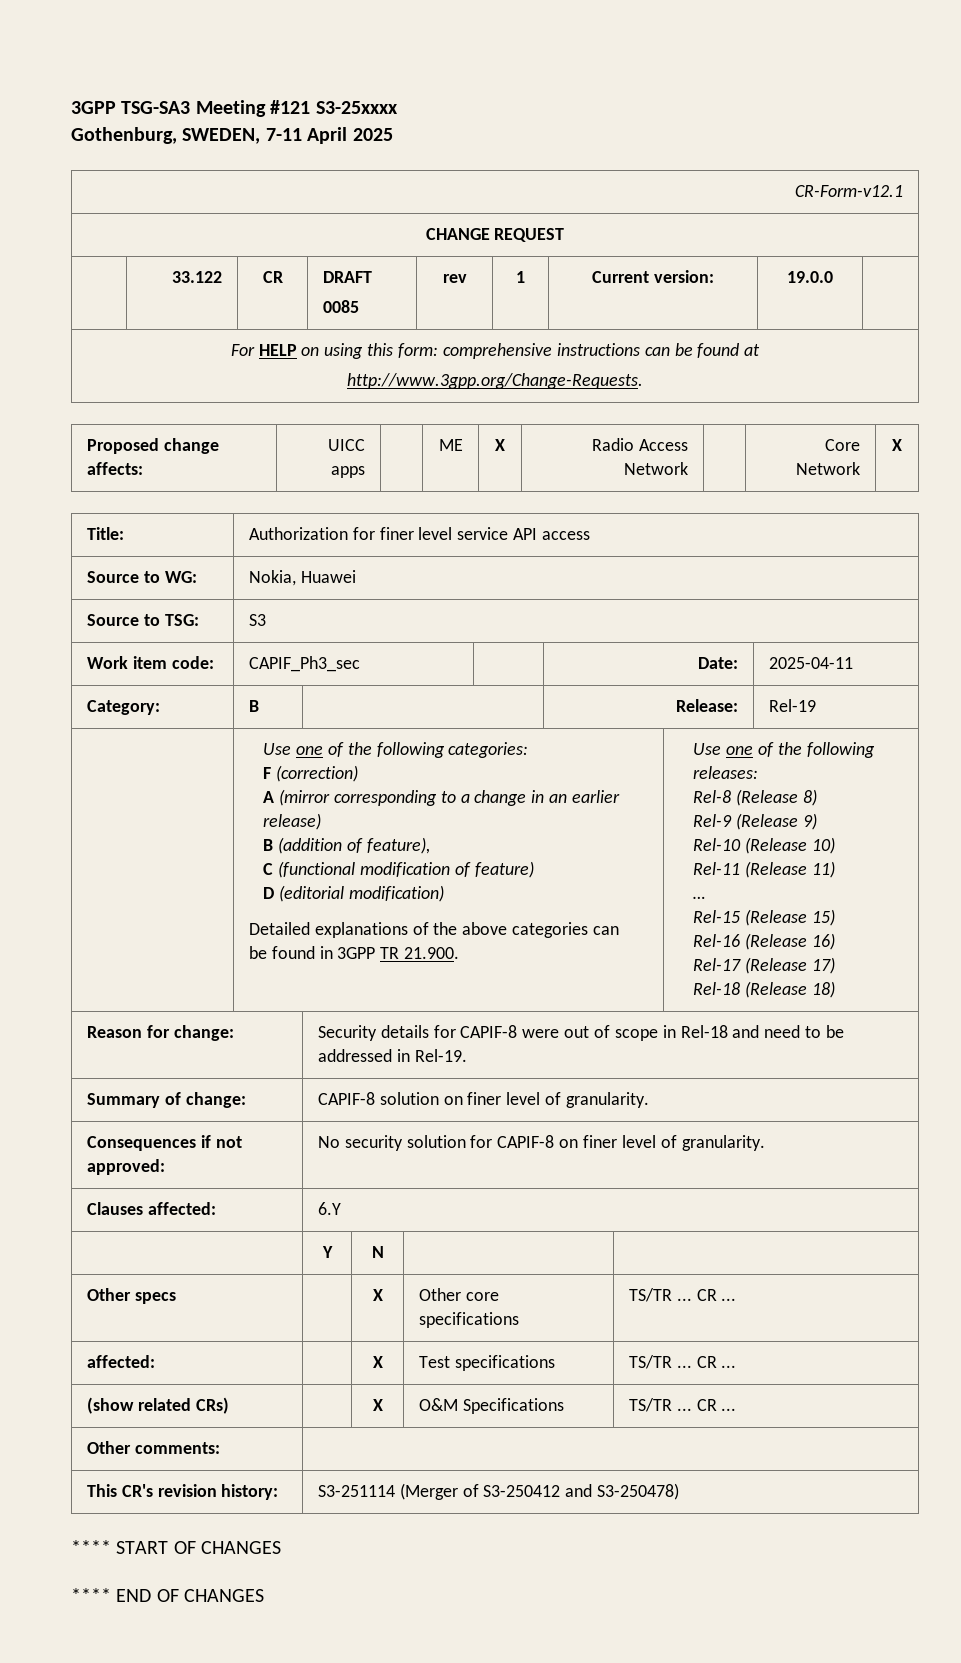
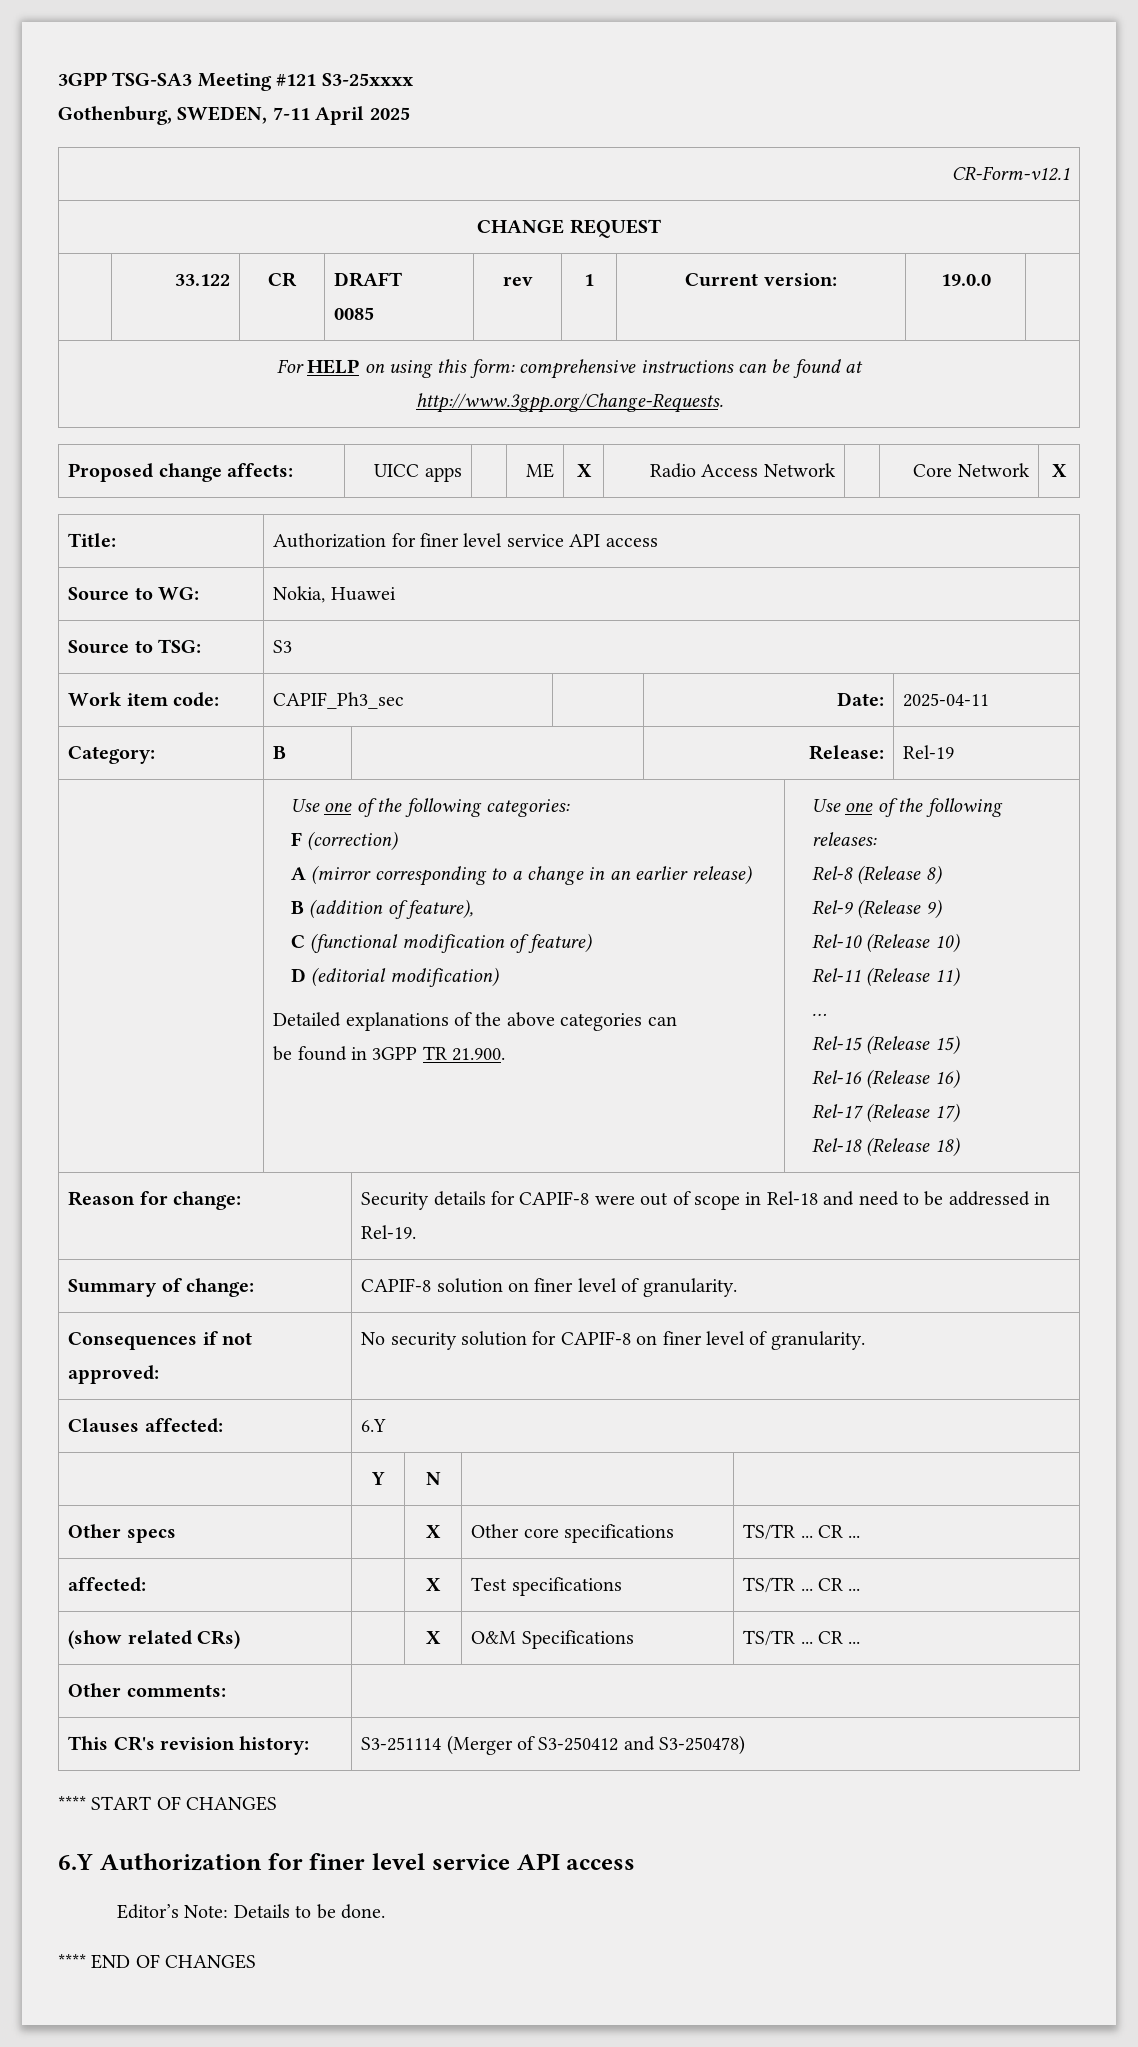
(282, 1547) none -> [58,1853,636,1871] [116,1904,385,1919] // 6.Y Authorization for finer level service API access // Editor’s Note: Details to be done.

